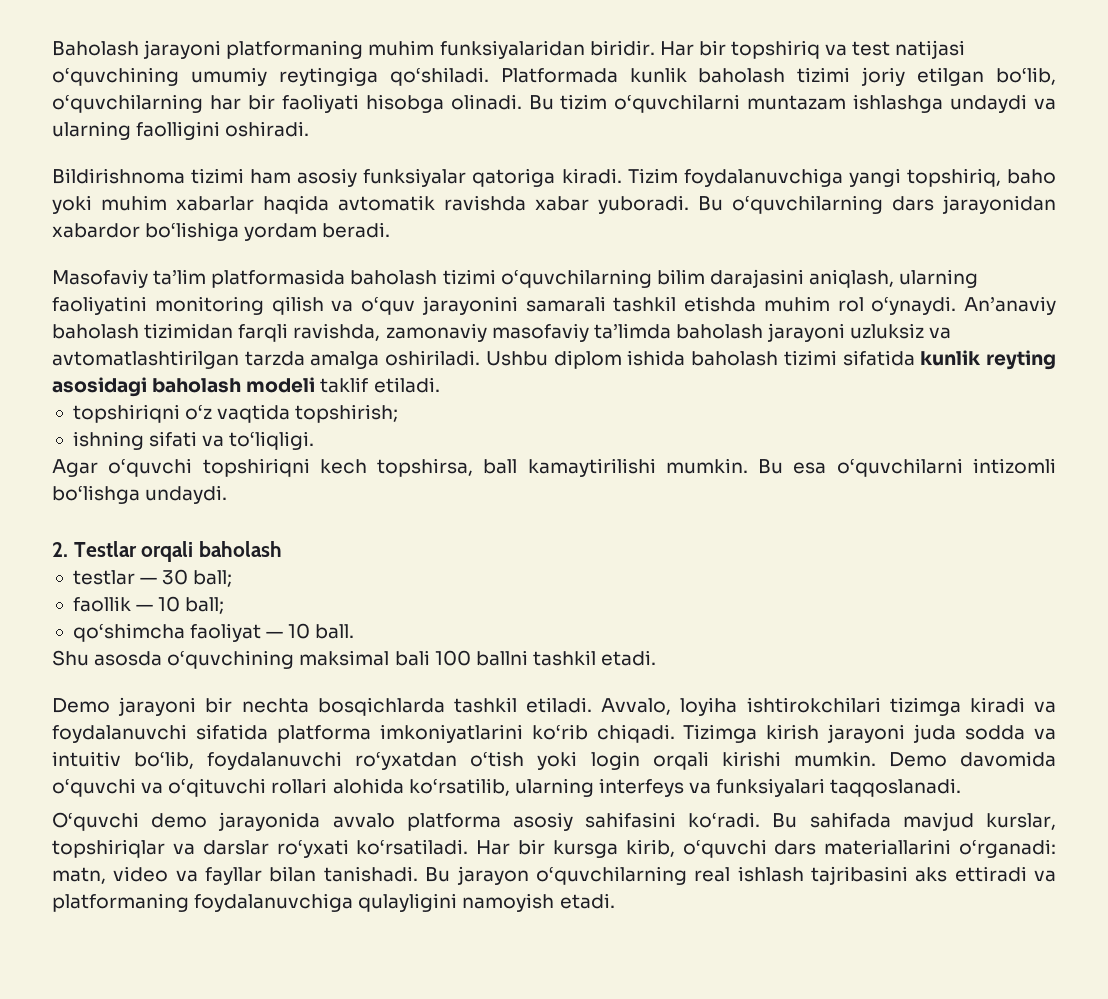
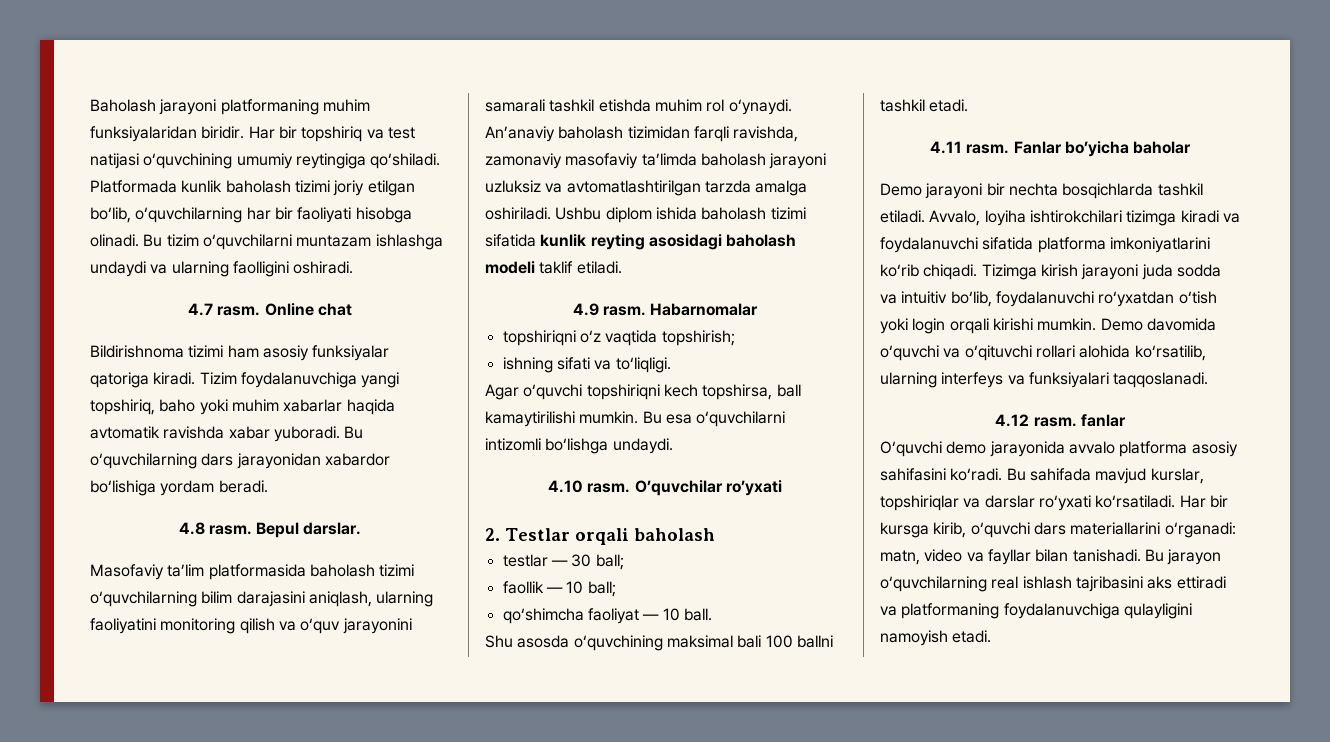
(310, 129) none -> [188,303,352,316] // 4.7 rasm. Online chat
(391, 230) none -> [178,522,362,538] // 4.8 rasm. Bepul darslar.
(440, 385) none -> [572,303,759,316] // 4.9 rasm. Habarnomalar
(228, 494) none -> [548,480,782,496] // 4.10 rasm. O’quvchilar ro’yxati
(657, 658) none -> [929,141,1192,157] // 4.11 rasm. Fanlar bo’yicha baholar
(962, 787) none -> [995,414,1126,427] // 4.12 rasm. fanlar

